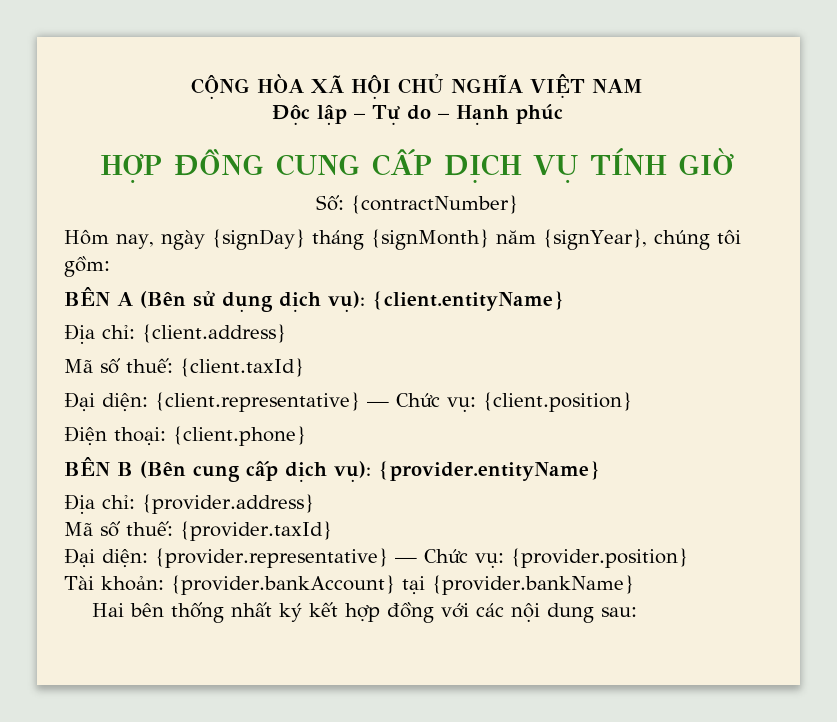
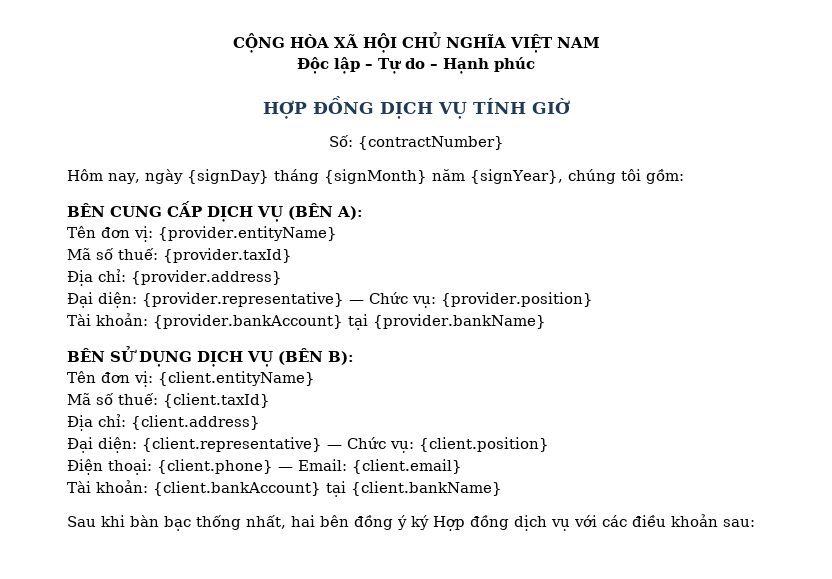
[276,149,432,176] CUNG CẤP -> (374, 105) none
[117,291,564,312] [64,324,286,344] [64,358,304,377] [64,392,632,412] [64,426,306,446] [64,457,600,482] [64,494,314,514] A (Bên sử dụng dịch vụ): {client.entityName} // Địa chỉ: {client.address} // Mã số thuế: {client.taxId} // Đại diện: {client.representative} — Chức vụ: {client.position} // Điện thoại: {client.phone} // BÊN B (Bên cung cấp dịch vụ): {provider.entityName} // Địa chỉ: {provider.address} -> [110,201,363,222] [67,226,337,242] CUNG CẤP DỊCH VỤ (BÊN A): // Tên đơn vị: {provider.entityName}
(332, 531) none -> [67,269,282,286] // Địa chỉ: {provider.address}
[91,602,594,623] Hai bên thống nhất ký kết hợp đồng với các nội dung -> [67,346,354,367] [67,371,315,387] [67,393,270,408] [67,414,260,431] [67,437,549,453] [67,459,462,475] [67,480,502,497] [67,514,718,531] BÊN SỬ DỤNG DỊCH VỤ (BÊN B): // Tên đơn vị: {client.entityName} // Mã số thuế: {client.taxId} // Địa chỉ: {client.address} // Đại diện: {client.representative} — Chức vụ: {client.position} // Điện thoại: {client.phone} — Email: {client.email} // Tài khoản: {client.bankAccount} tại {client.bankName} // Sau khi bàn bạc thống nhất, hai bên đồng ý ký Hợp đồng dịch vụ với các điều khoản

